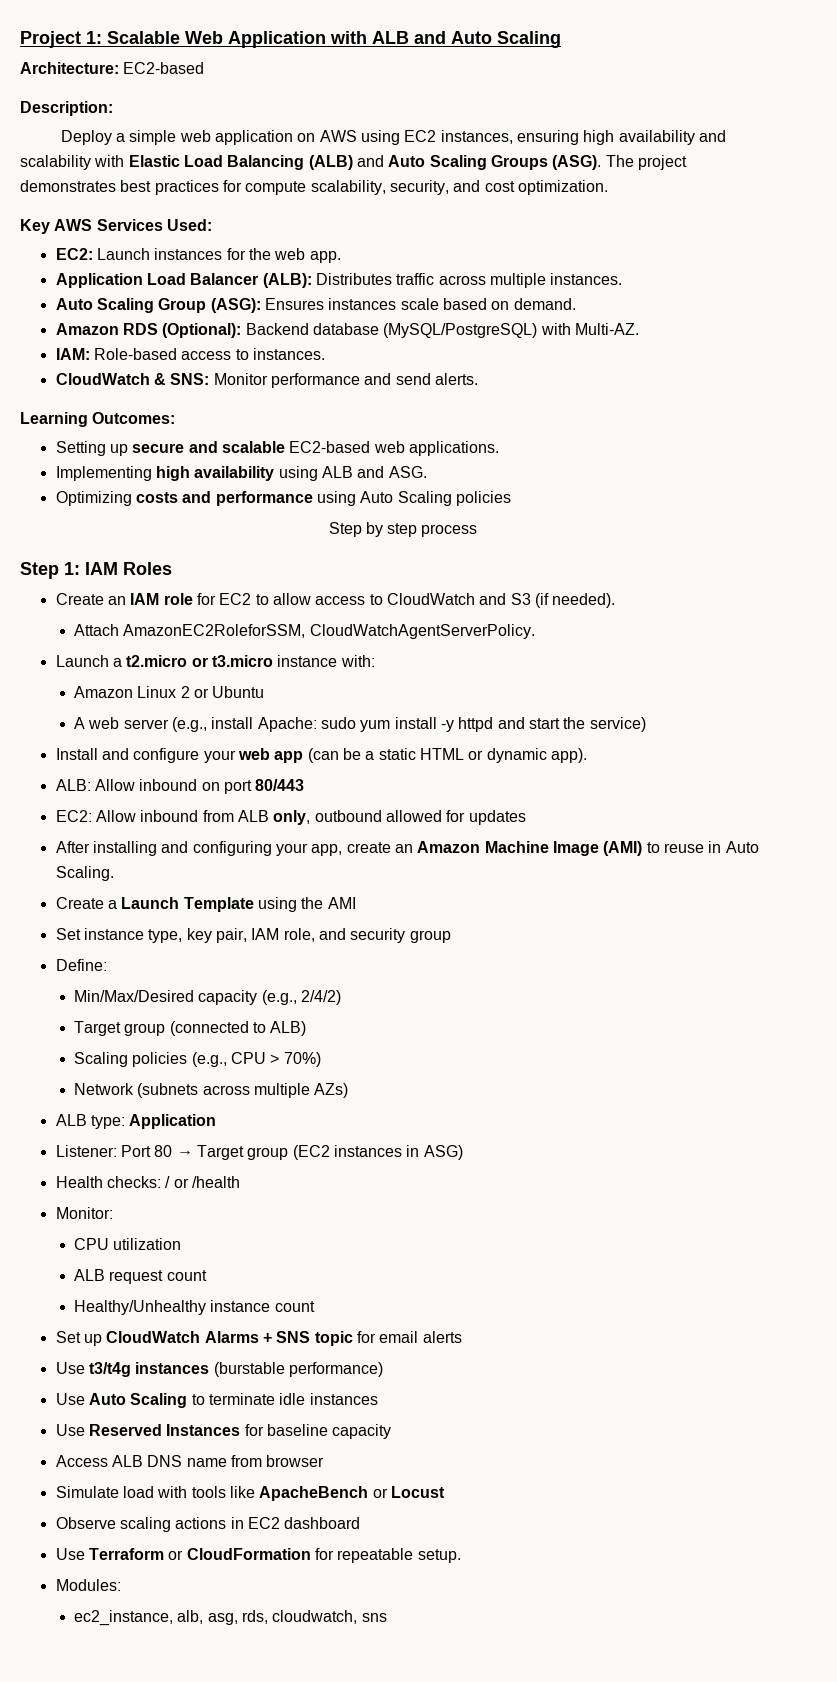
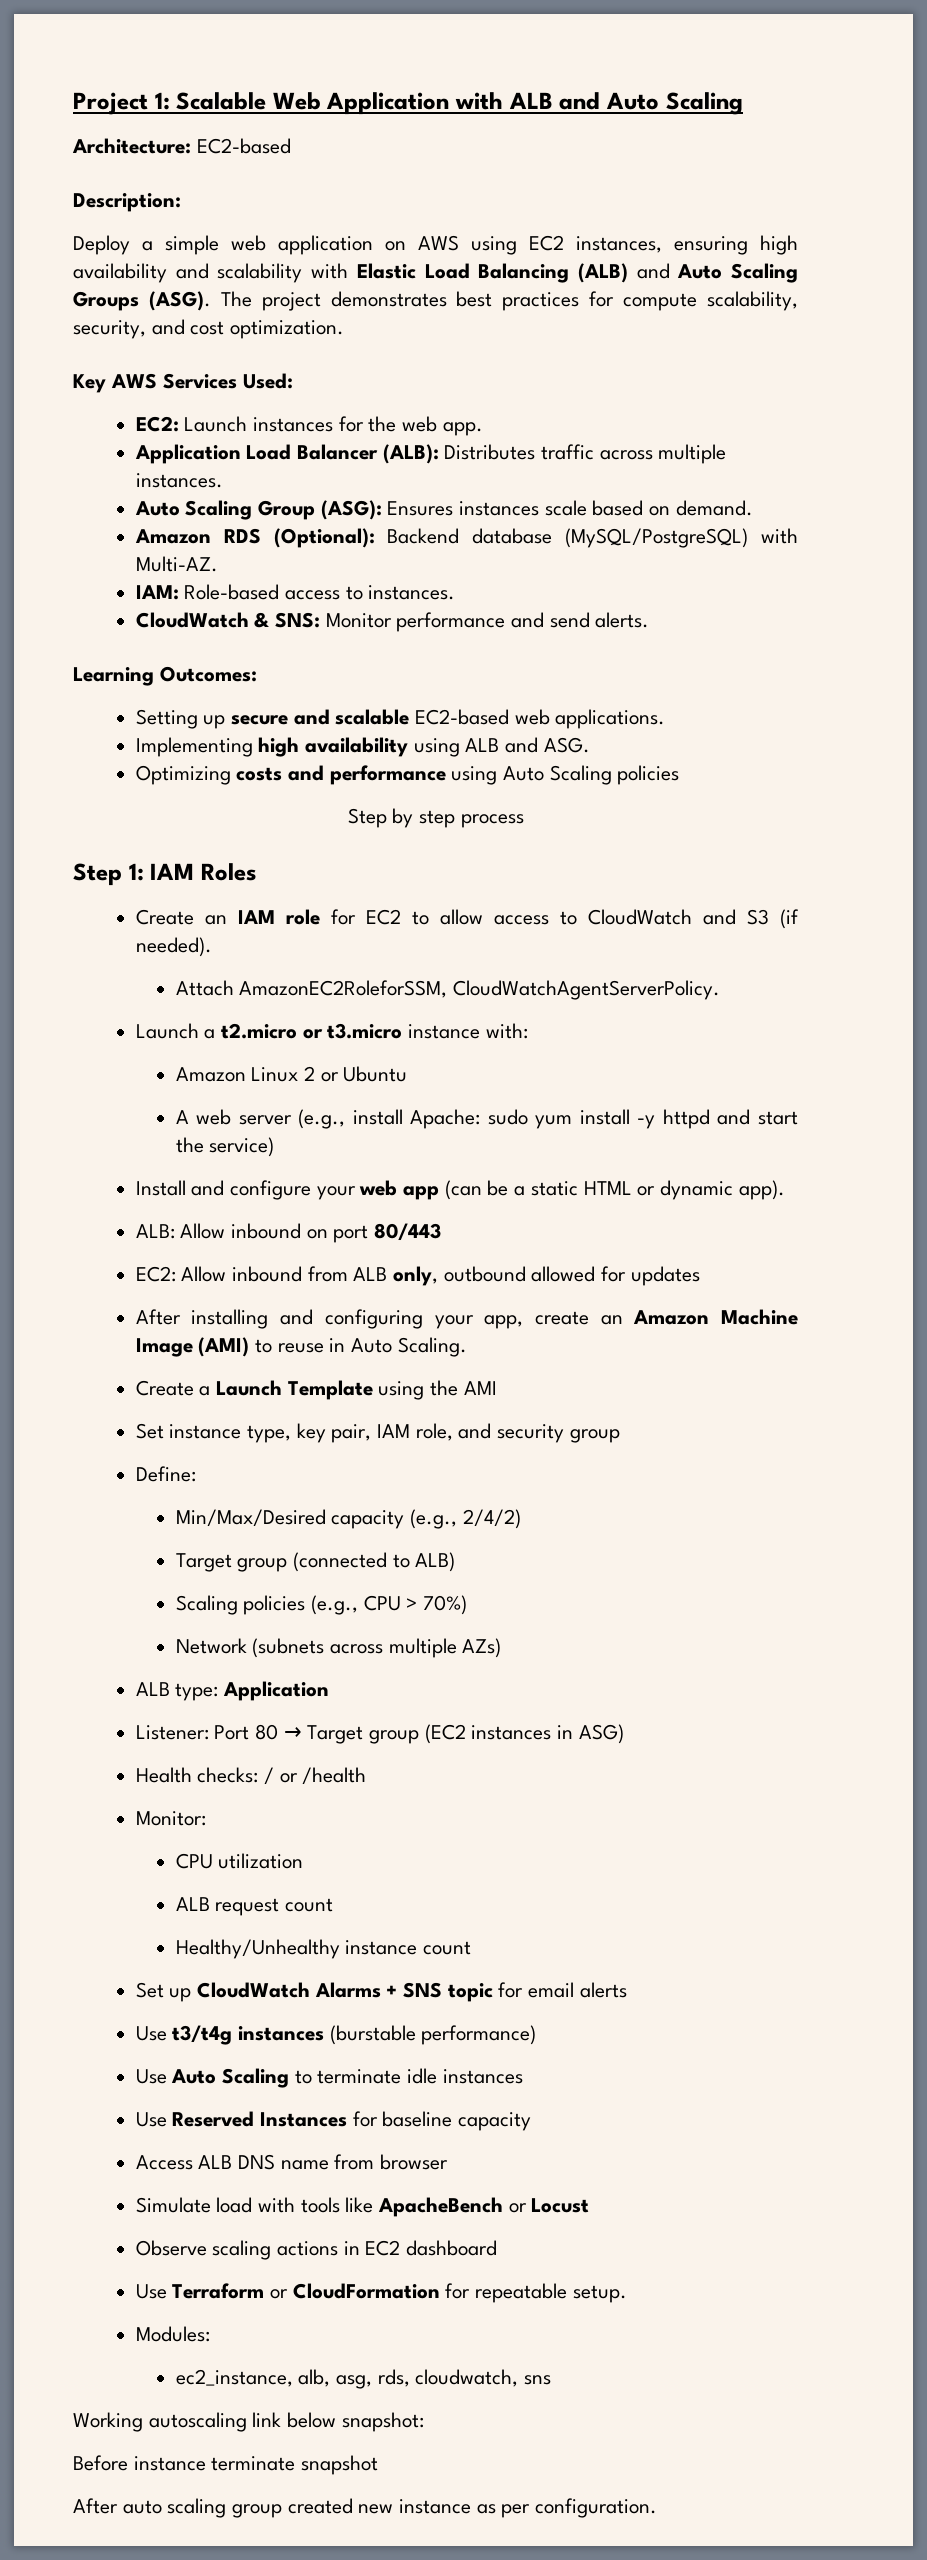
(387, 1617) none -> [73,2412,424,2432] [73,2455,379,2475] [73,2498,658,2518] // Working autoscaling link below snapshot: // Before instance terminate snapshot // After auto scaling group created new instance as per configuration.

